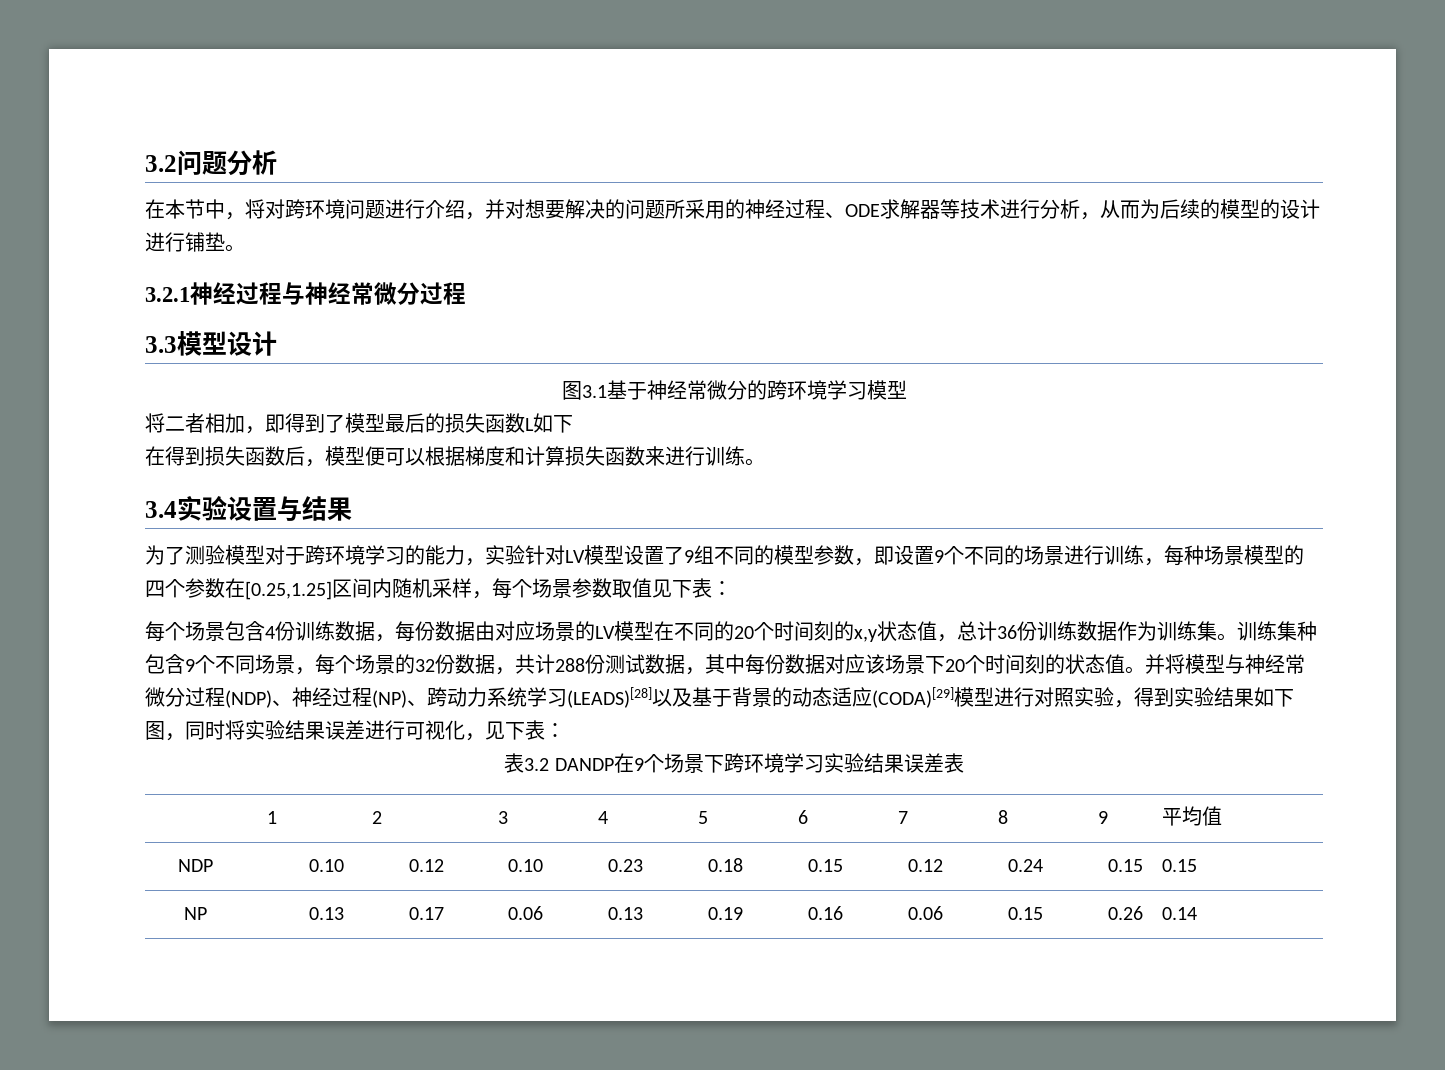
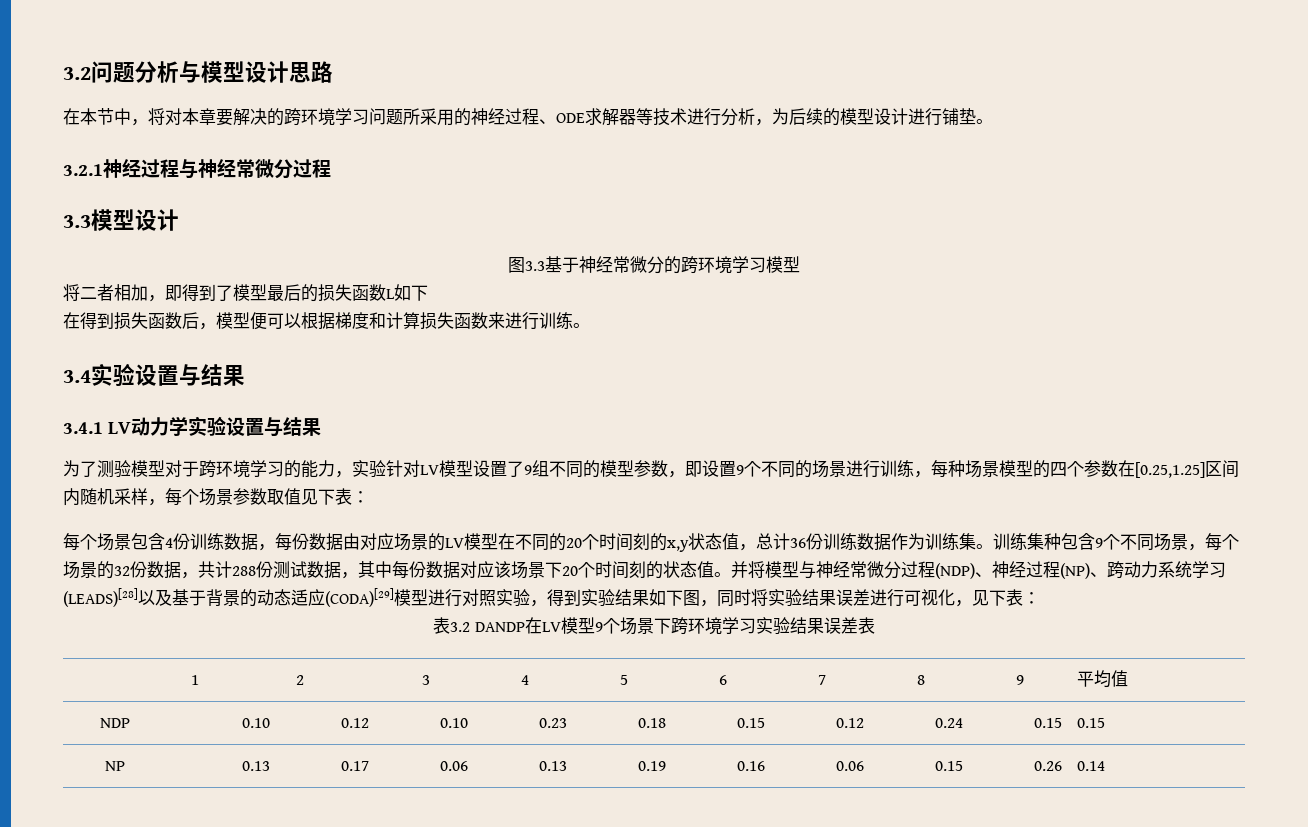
(277, 162) none -> [179,61,333,83] 与模型设计思路
[285,199,625,220] 跨环境问题进行介绍，并对想要解决的 -> [182,108,369,126] 本章要解决的跨环境学习
[1100,200,1140,219] 从而 -> (772, 122) none
[1260,199,1280,219] 的 -> (874, 116) none
[581,385,607,398] 3.1 -> [525,261,545,271] 3.3
(352, 509) none -> [63,416,322,437] // 3.4.1 LV动力学实验设置与结果
(634, 763) none -> [541,617,595,634] LV模型

